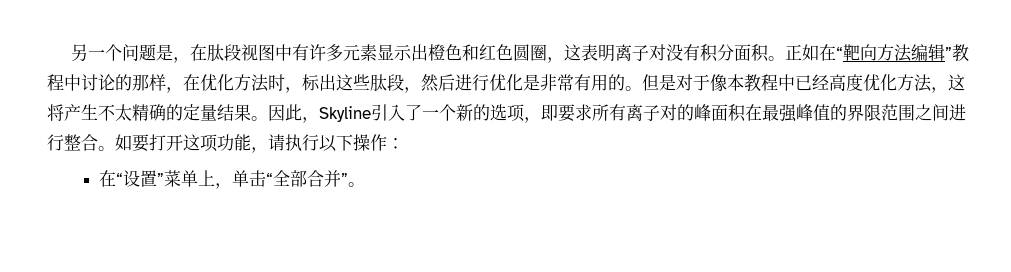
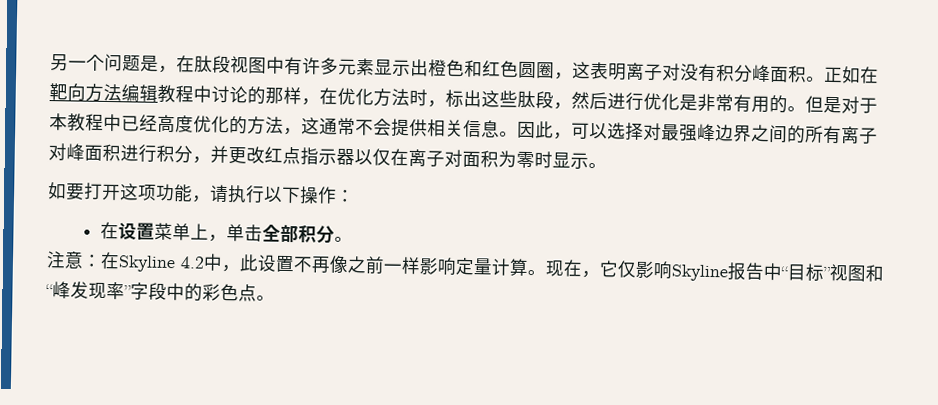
(735, 52) none -> [752,64,771,82] 峰
[836,47,844,59] “ -> (879, 75) none
[945,47,953,59] ” -> (158, 93) none
[710,74,727,92] 像 -> (878, 105) none
(897, 82) none -> [229,116,248,135] 的
[47,104,966,123] [47,134,115,151] 将产生不太精确的定量结果。因此，Skyline引入了一个新的选项，即要求所有离子对的峰面积在最强峰值的界限范围之间进行整合。 -> [319,117,878,145] [48,143,607,169] 通常不会提供相关信息。因此，可以选择对最强峰边界之间的所有离子对峰面积进行积分，并更改红点指示器以仅在离子对面积为零时显示。 //
[116,170,349,189] “设置”菜单上，单击“全部合并” -> [117,222,353,244] [46,251,885,282] [45,281,257,302] 设置菜单上，单击全部积分。 // 注意：在Skyline 4.2中，此设置不再像之前一样影响定量计算。现在，它仅影响Skyline报告中“目标”视图和“峰发现率”字段中的彩色点

